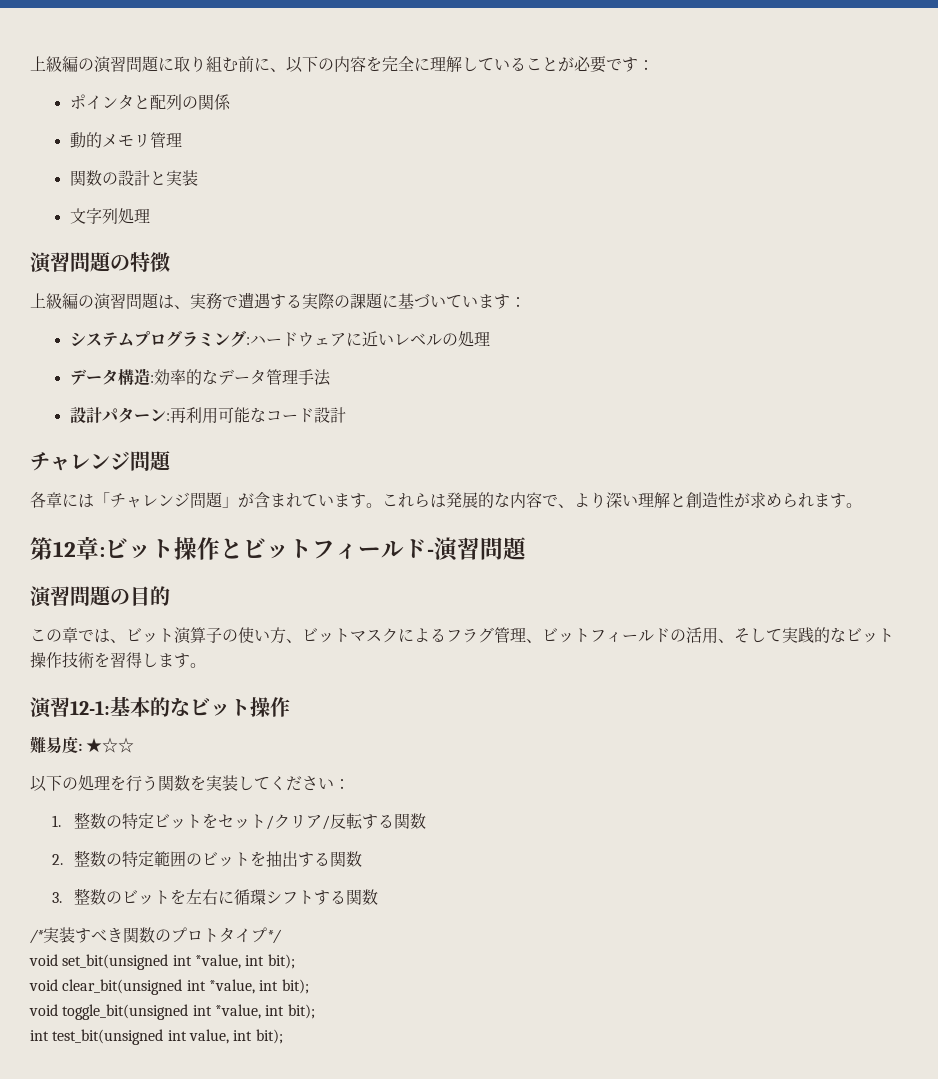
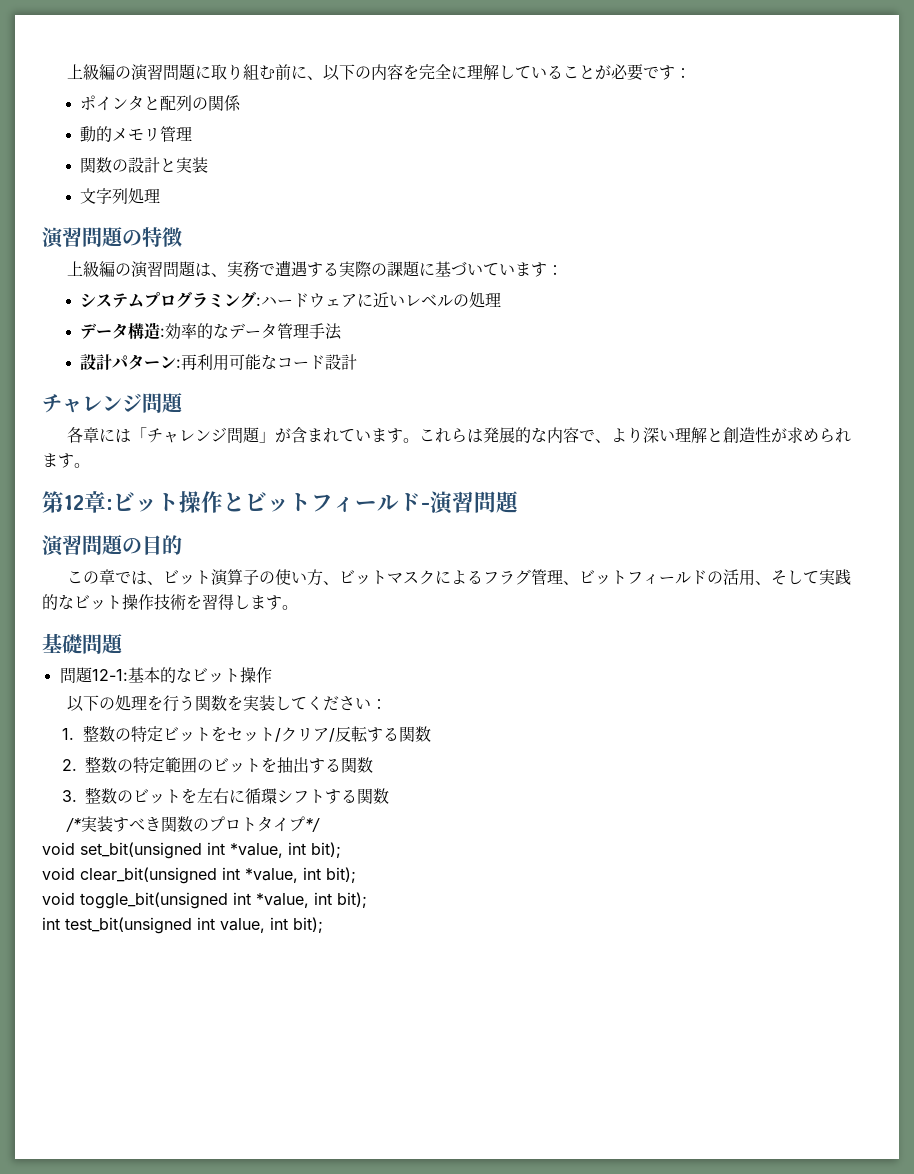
[30,697,70,719] 演習 -> [42,633,124,654] [59,667,93,684] 基礎問題 // 問題
[30,736,135,754] // 難易度: ★☆☆ -> (272, 675) none

